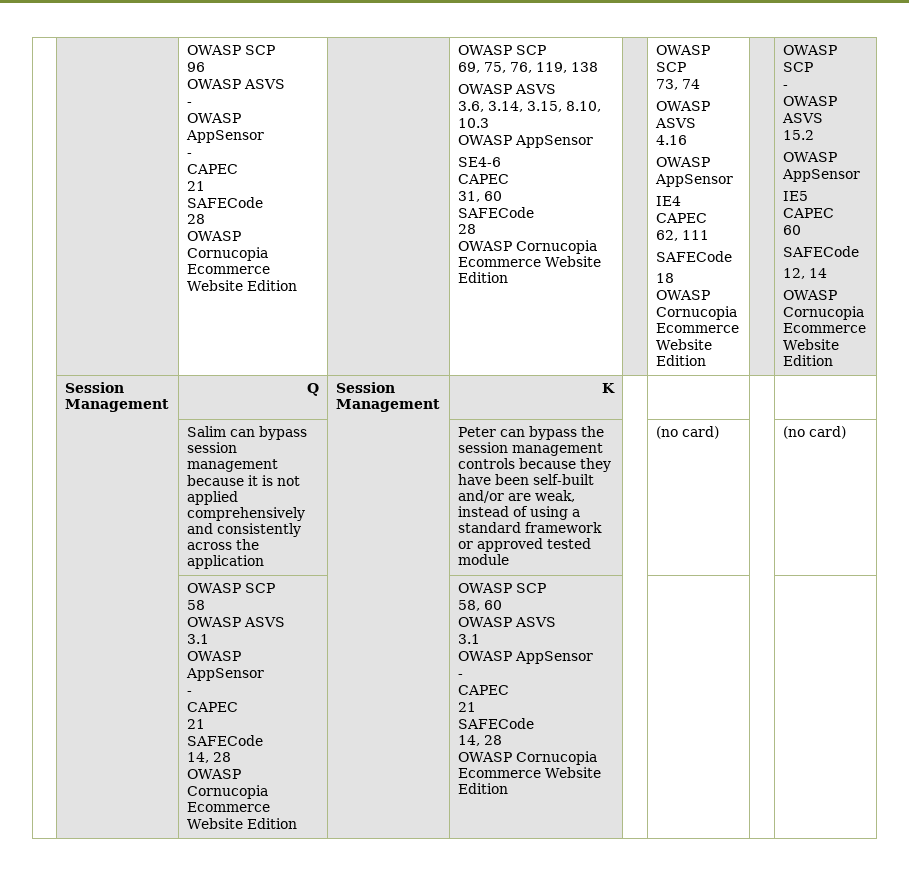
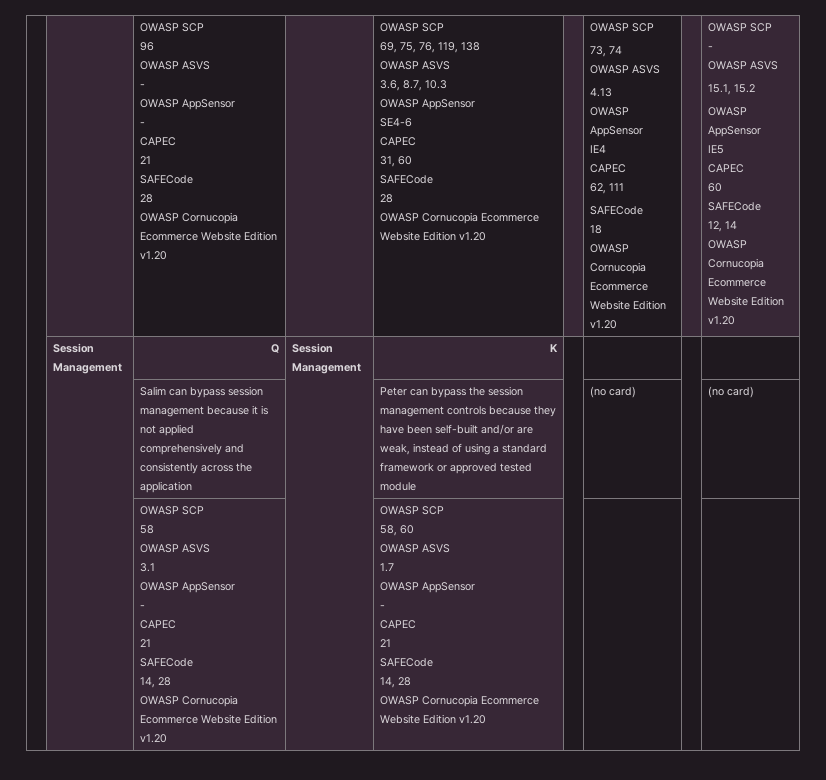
(297, 285) none -> [140,251,168,260] v1.20
[487,101,601,112] 3.14, 3.15, 8.10, -> [403,80,423,91] 8.7,
(508, 277) none -> [459,232,487,241] v1.20
[655,135,687,145] 4.16 -> [590,88,613,97] 4.13
(706, 360) none -> [590,320,618,329] v1.20
(823, 118) none -> [708,84,732,95] 15.1,
(833, 360) none -> [708,316,736,325] v1.20
(297, 823) none -> [140,734,168,743] v1.20
[457,634,480,644] 3.1 -> [380,563,395,572] 1.7
(508, 788) none -> [459,715,487,724] v1.20

